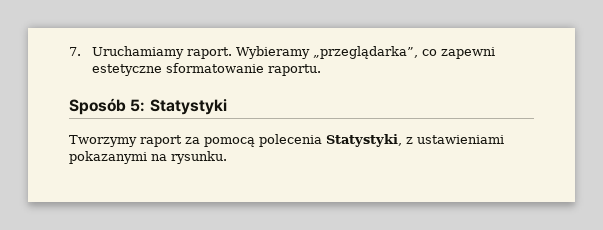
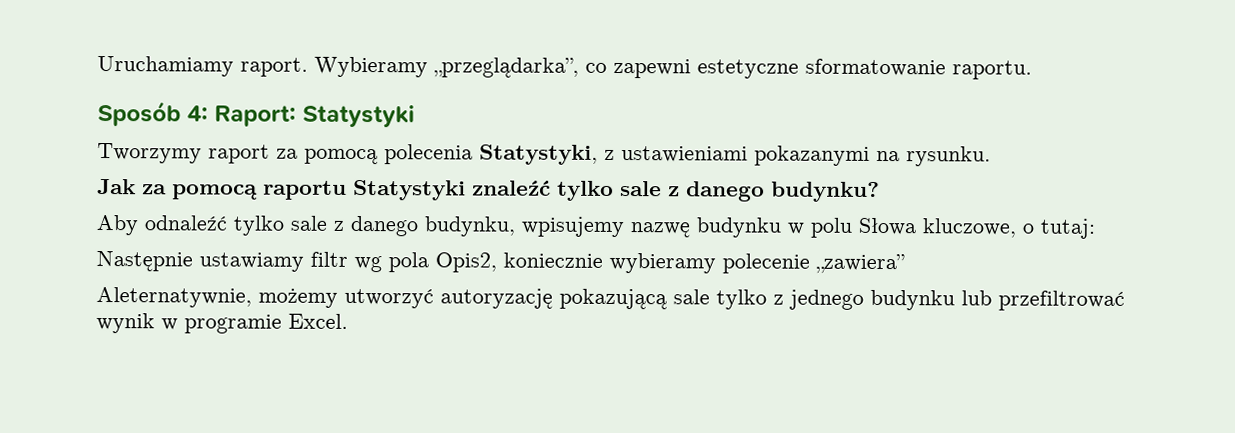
[69,47,81,56] 7. -> (97, 66) none
[130,99,146,112] 5: -> [187,105,296,127] 4: Raport:
(227, 157) none -> [97,179,880,203] [96,215,1095,239] [96,251,905,275] [96,287,1125,311] [96,313,348,334] // Jak za pomocą raportu Statystyki znaleźć tylko sale z danego budynku? // Aby odnaleźć tylko sale z danego budynku, wpisujemy nazwę budynku w polu Słowa kluczowe, o tutaj: // Następnie ustawiamy filtr wg pola Opis2, koniecznie wybieramy polecenie „zawiera” // Aleternatywnie, możemy utworzyć autoryzację pokazującą sale tylko z jednego budynku lub przefiltrować wynik w programie Excel.

